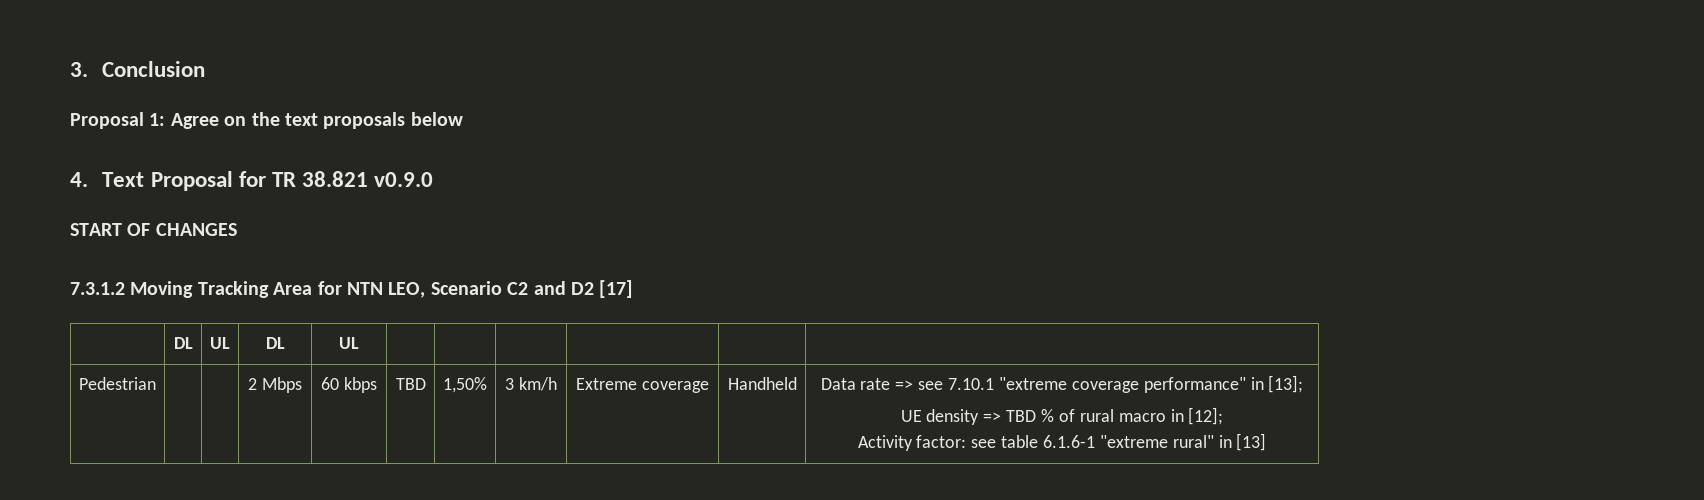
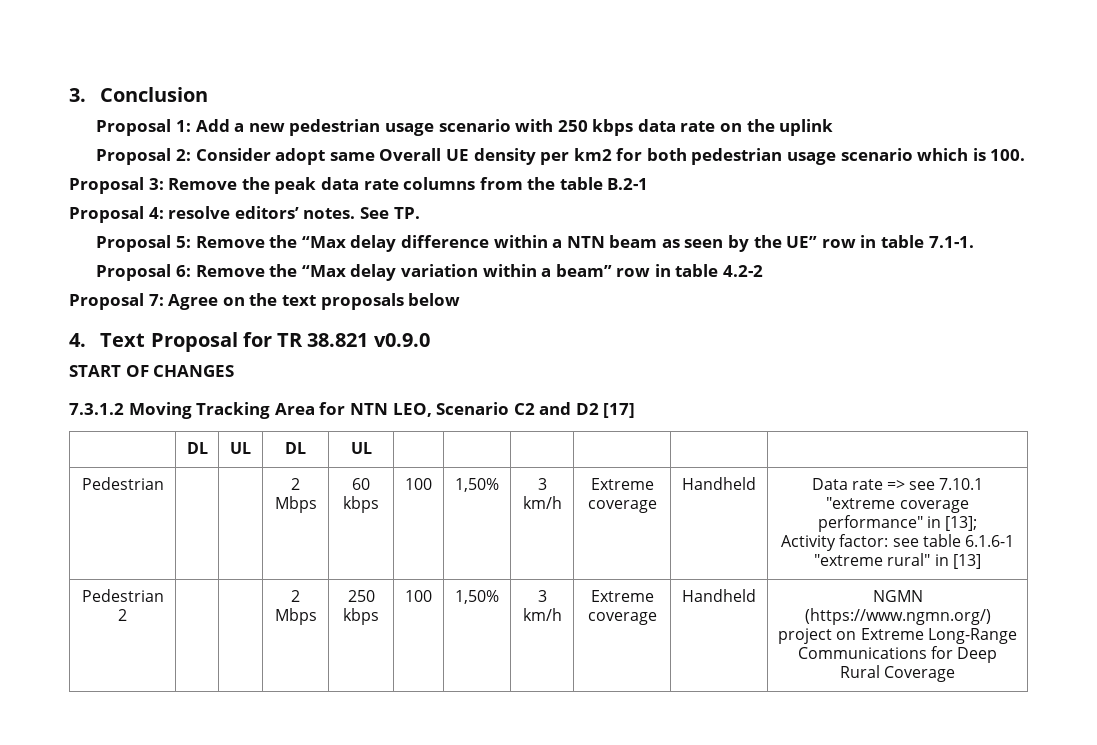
(166, 119) none -> [195,119,834,136] [96,148,1026,165] [69,177,649,194] [69,206,420,223] [96,235,974,252] [96,264,764,281] [69,293,164,310] Add a new pedestrian usage scenario with 250 kbps data rate on the uplink // Proposal 2: Consider adopt same Overall UE density per km2 for both pedestrian usage scenario which is 100. // Proposal 3: Remove the peak data rate columns from the table B.2-1 // Proposal 4: resolve editors’ notes. See TP. // Proposal 5: Remove the “Max delay difference within a NTN beam as seen by the UE” row in table 7.1-1. // Proposal 6: Remove the “Max delay variation within a beam” row in table 4.2-2 // Proposal 7:
[395,378,426,390] TBD -> [405,478,432,490] 100
[900,407,1224,425] // UE density => TBD % of rural macro in [12]; -> (978, 523) none
(1267, 442) none -> [81,589,164,602] [118,609,127,621] [291,590,300,602] [274,608,317,625] [347,590,375,602] [343,608,379,625] [405,590,432,602] [455,590,499,604] [537,590,547,602] [522,608,562,621] [590,590,654,602] [587,612,657,625] [682,589,756,602] [872,590,923,602] [804,608,991,625] [778,628,1017,644] [797,646,998,663] [839,665,956,682] // Pedestrian 2 | | | 2 Mbps | 250 kbps | 100 | 1,50% | 3 km/h | Extreme coverage | Handheld | NGMN (https://www.ngmn.org/) project on Extreme Long-Range Communications for Deep Rural Coverage

